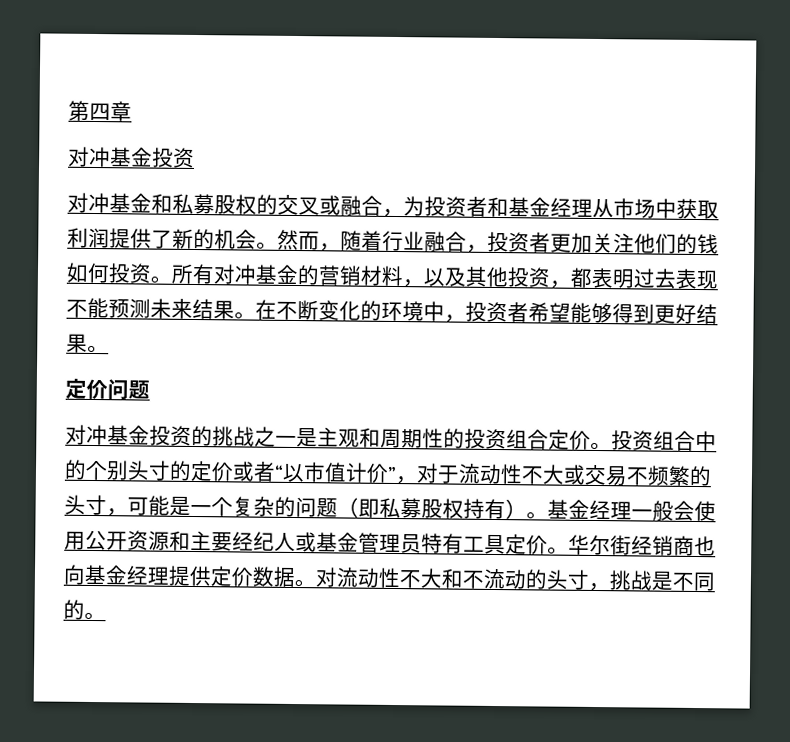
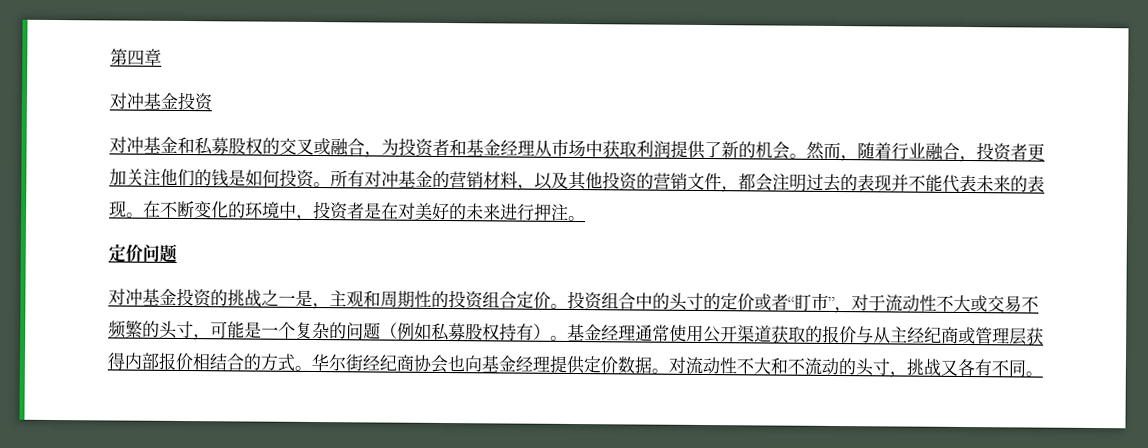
(719, 244) none -> [228,169,246,187] 是
[549,267,719,290] [66,297,235,320] ，都表明过去表现不能预测未来结果 -> [636,172,1045,193] [109,200,127,218] 的营销文件，都会注明过去的表现并不能代表未来的表现
[528,302,718,325] [66,333,88,353] 希望能够得到更好结果 -> [364,202,569,221] 是在对美好的未来进行押注
(318, 438) none -> [312,302,330,310] ，
[85,460,129,481] 个别 -> (670, 301) none
[282,462,389,483] 以市值计价 -> [794,293,829,311] 盯市
[358,498,380,518] 即 -> [397,322,432,340] 例如
[631,500,695,521] 一般会 -> [635,324,670,342] 通常
[127,530,548,555] 资源和主要经纪人或基金管理员特有工具定价 -> [737,325,1044,346] [107,352,295,372] 渠道获取的报价与从主经纪商或管理层获得内部报价相结合的方式
[652,535,695,556] 销商 -> [379,354,448,374] 纪商协会
[651,571,716,592] [63,599,85,620] 是不同的 -> [940,358,1026,377] 又各有不同

